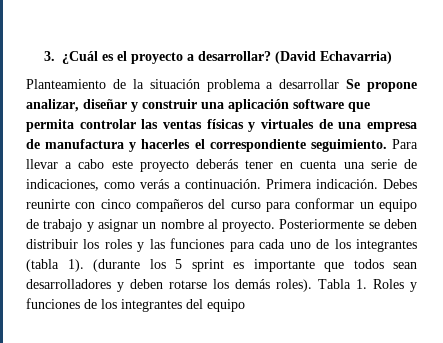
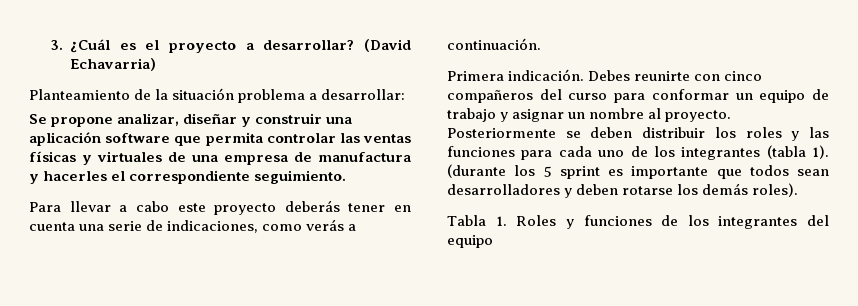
[279,79,340,89] desarrollar -> [321,89,406,100] desarrollar: //
(387, 145) none -> (347, 177) //
(261, 184) none -> (541, 44) //
(312, 285) none -> (799, 190) //

